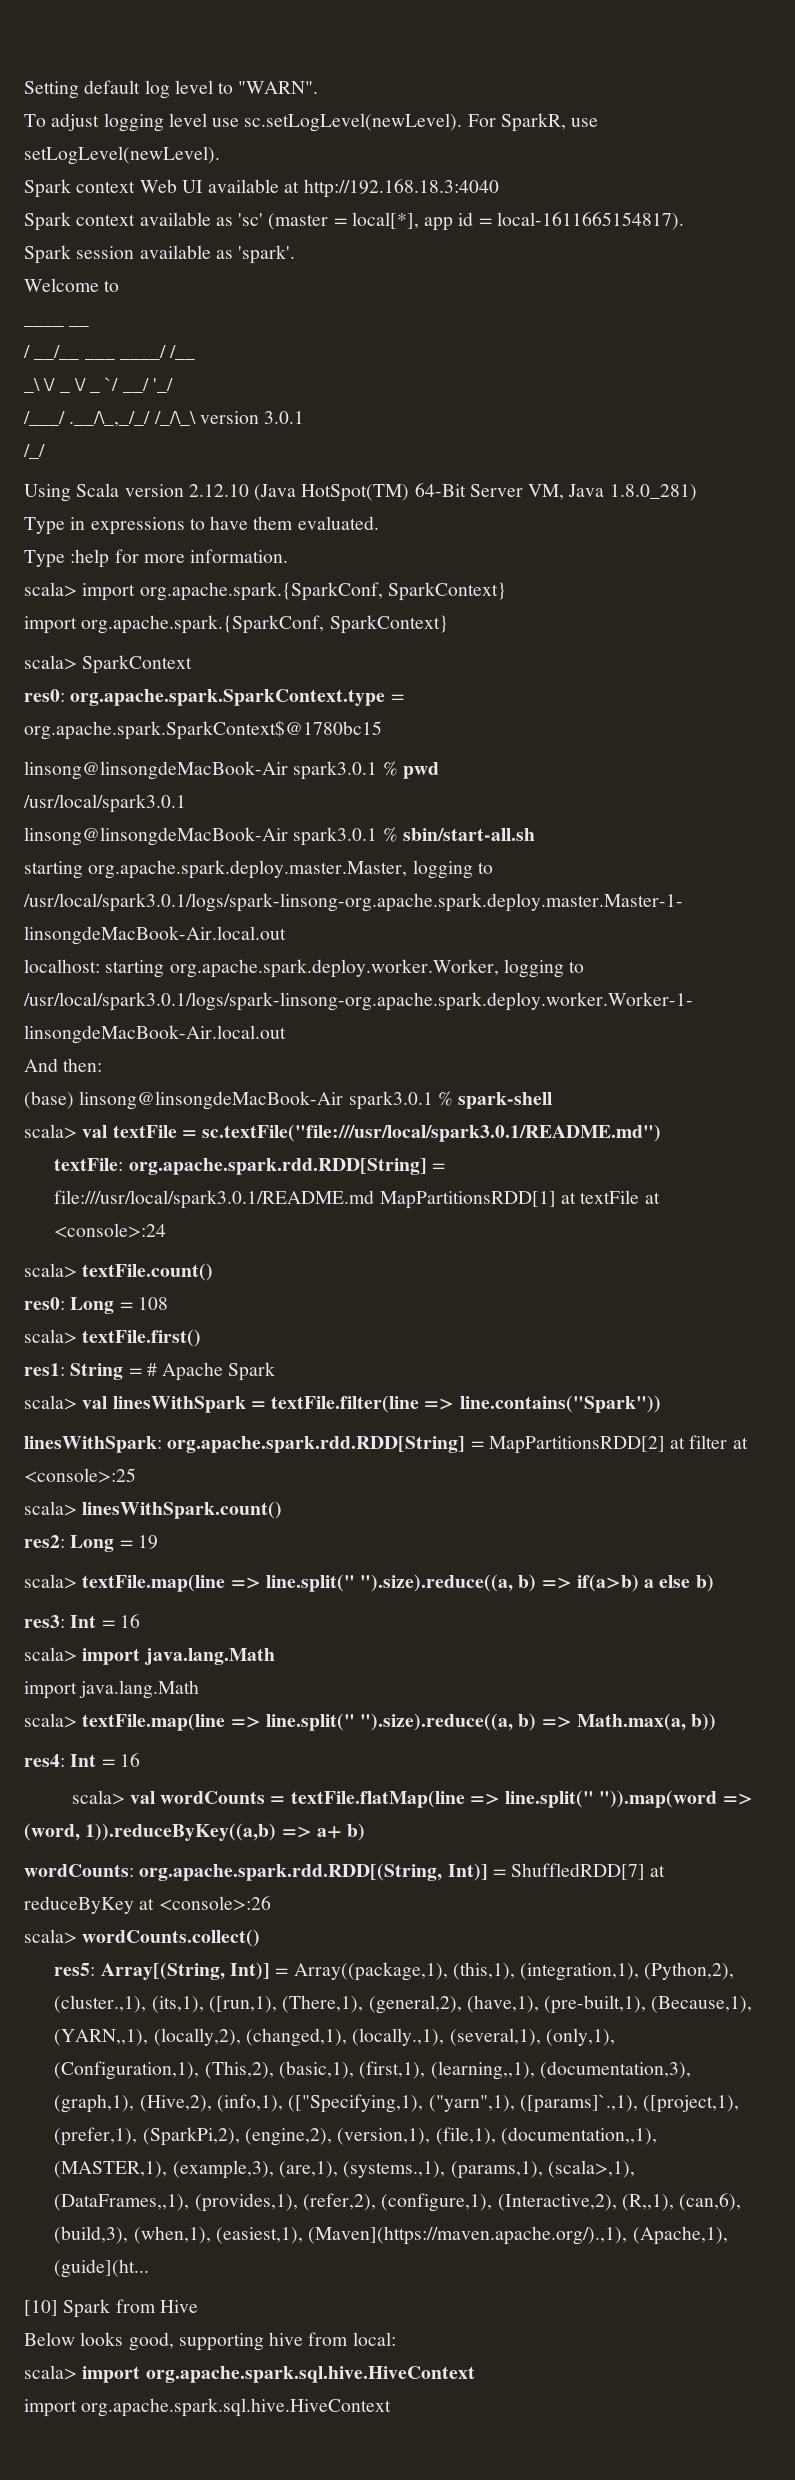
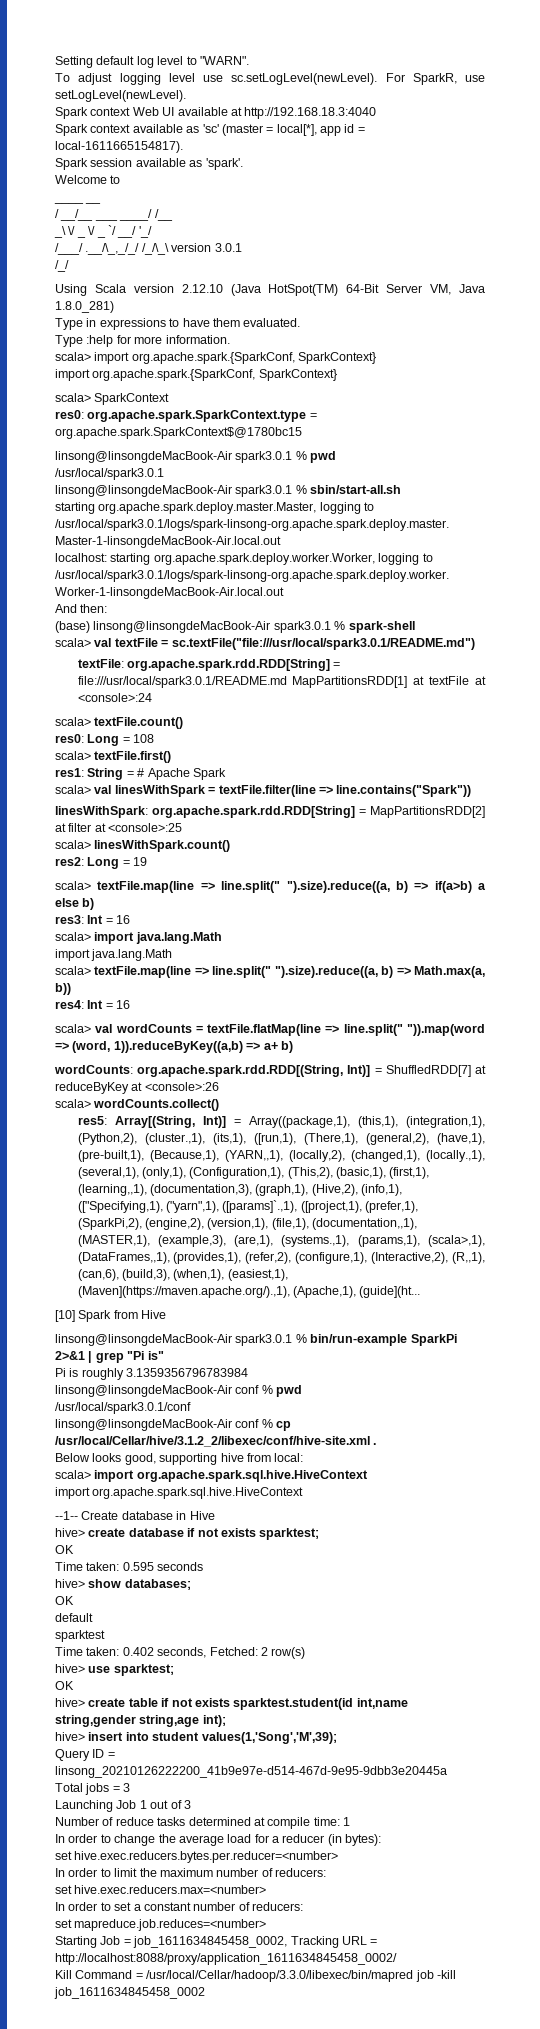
(198, 2306) none -> [55,1334,457,1346] [55,1351,164,1363] [55,1368,249,1380] [55,1385,303,1397] [55,1402,191,1414] [55,1419,292,1431] [55,1436,377,1447] // linsong@linsongdeMacBook-Air spark3.0.1 % bin/run-example SparkPi 2>&1 | grep "Pi is" // Pi is roughly 3.1359356796783984 // linsong@linsongdeMacBook-Air conf % pwd // /usr/local/spark3.0.1/conf // linsong@linsongdeMacBook-Air conf % cp /usr/local/Cellar/hive/3.1.2_2/libexec/conf/hive-site.xml .
(392, 2407) none -> [55,1511,215,1520] [55,1528,320,1540] [55,1545,74,1554] [55,1562,204,1571] [55,1579,191,1590] [55,1596,74,1605] [55,1613,93,1622] [55,1630,105,1642] [55,1647,306,1659] [55,1664,174,1676] [55,1681,74,1690] [55,1698,408,1710] [55,1715,226,1727] [55,1732,337,1744] [55,1749,115,1761] [55,1766,447,1778] [55,1783,131,1795] [55,1800,191,1812] [55,1817,350,1829] [55,1834,382,1846] [55,1851,339,1863] [55,1868,326,1877] [55,1885,267,1894] [55,1902,303,1911] [55,1919,267,1931] [55,1936,378,1948] [55,1953,397,1965] [55,1970,456,1982] [54,1987,205,1999] // --1-- Create database in Hive // hive> create database if not exists sparktest; // OK // Time taken: 0.595 seconds // hive> show databases; // OK // default // sparktest // Time taken: 0.402 seconds, Fetched: 2 row(s) // hive> use sparktest; // OK // hive> create table if not exists sparktest.student(id int,name string,gender string,age int); // hive> insert into student values(1,'Song','M',39); // Query ID = linsong_20210126222200_41b9e97e-d514-467d-9e95-9dbb3e20445a // Total jobs = 3 // Launching Job 1 out of 3 // Number of reduce tasks determined at compile time: 1 // In order to change the average load for a reducer (in bytes): // set hive.exec.reducers.bytes.per.reducer=<number> // In order to limit the maximum number of reducers: // set hive.exec.reducers.max=<number> // In order to set a constant number of reducers: // set mapreduce.job.reduces=<number> // Starting Job = job_1611634845458_0002, Tracking URL = http://localhost:8088/proxy/application_1611634845458_0002/ // Kill Command = /usr/local/Cellar/hadoop/3.3.0/libexec/bin/mapred job -kill job_1611634845458_0002

